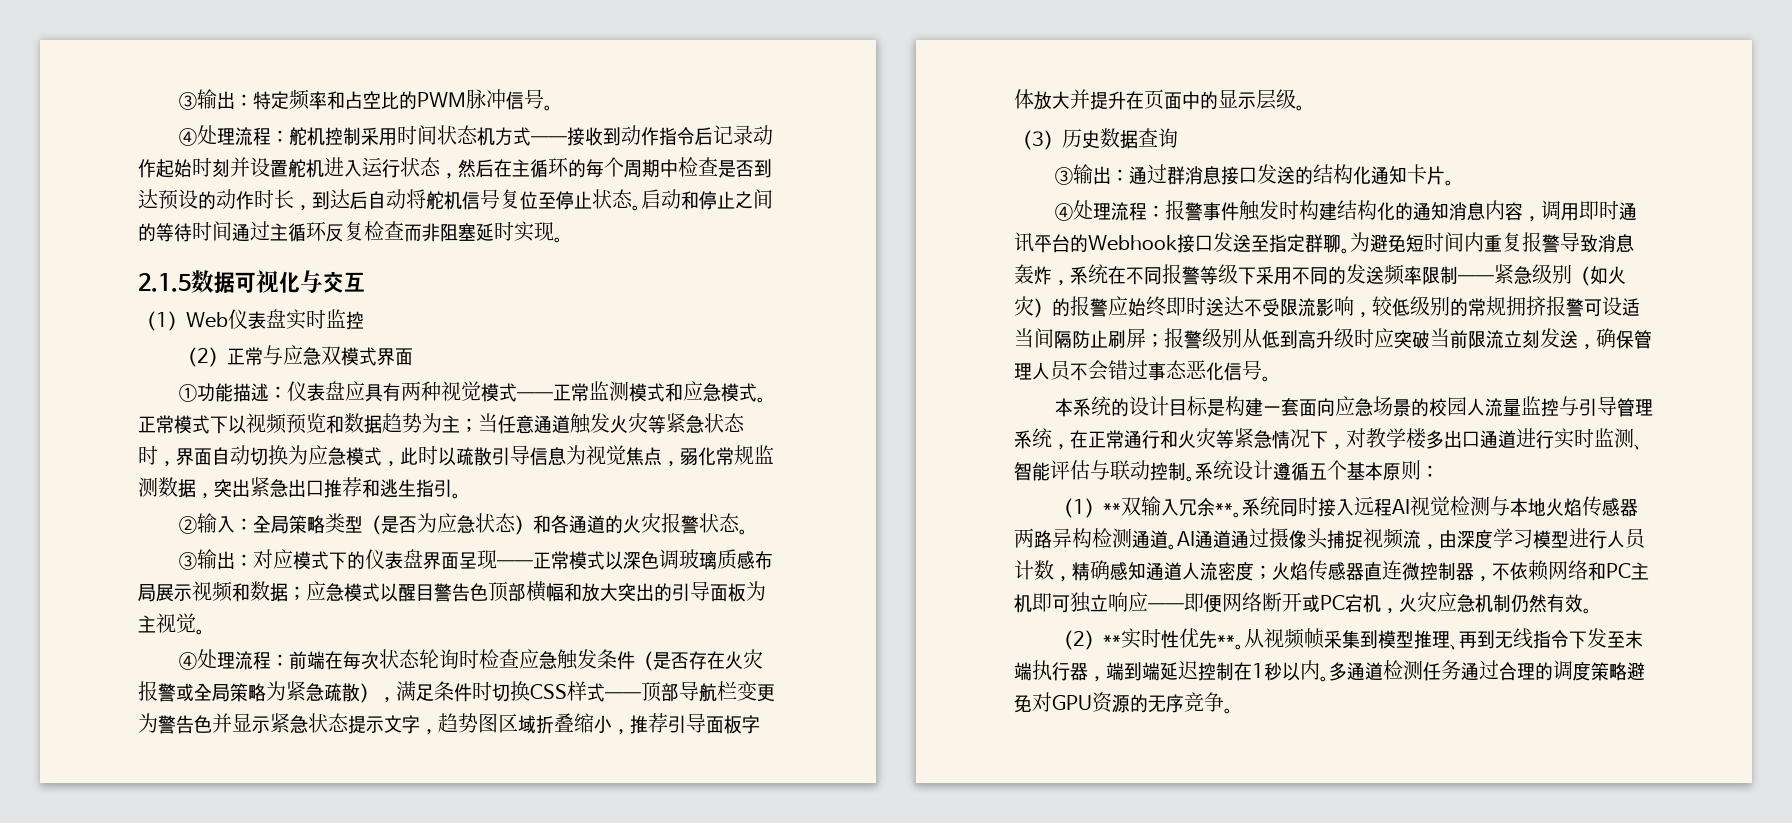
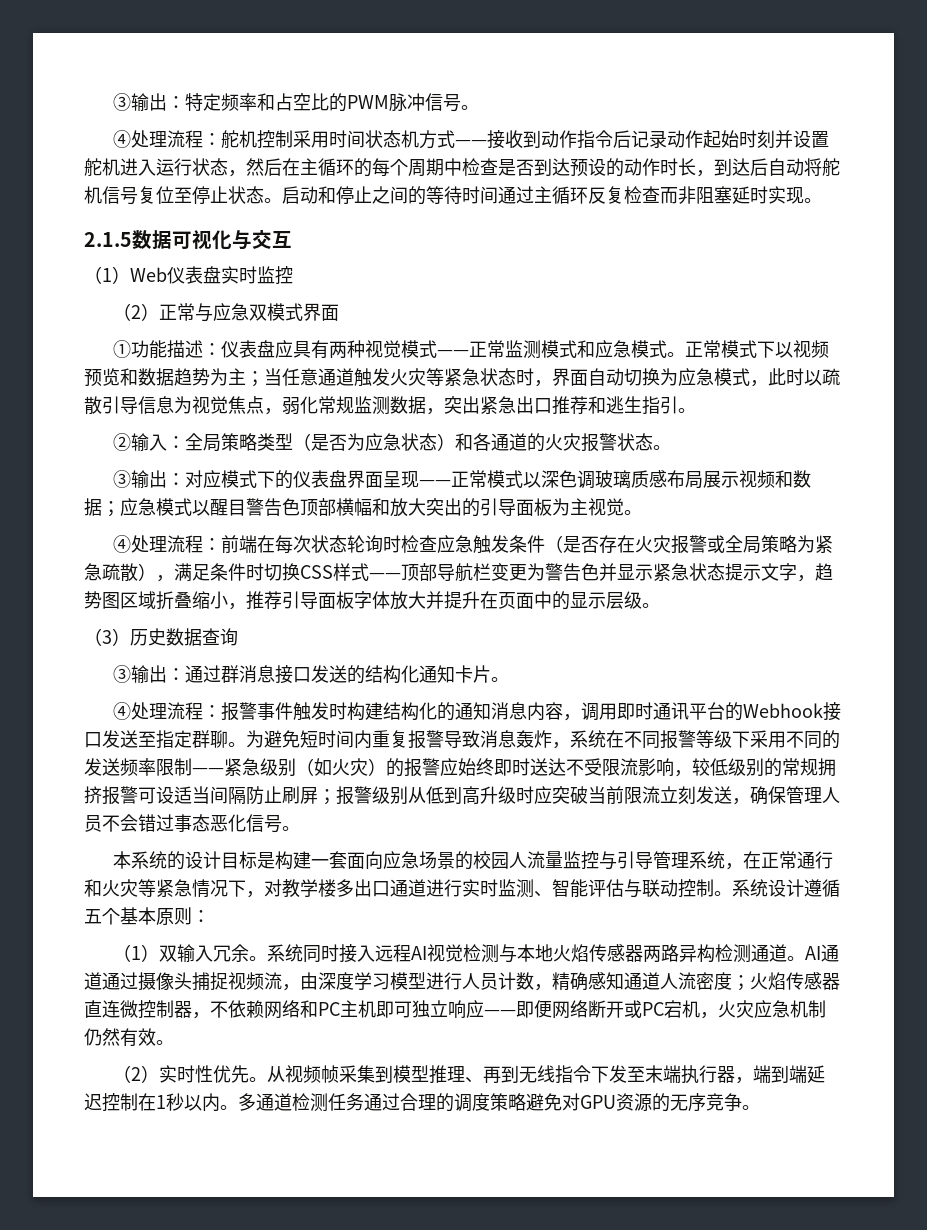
[1102,503,1121,514] ** -> (160, 953) none
[1214,503,1233,514] ** -> (250, 953) none
[1102,635,1121,646] ** -> (160, 1074) none
[1216,635,1235,646] ** -> (250, 1074) none

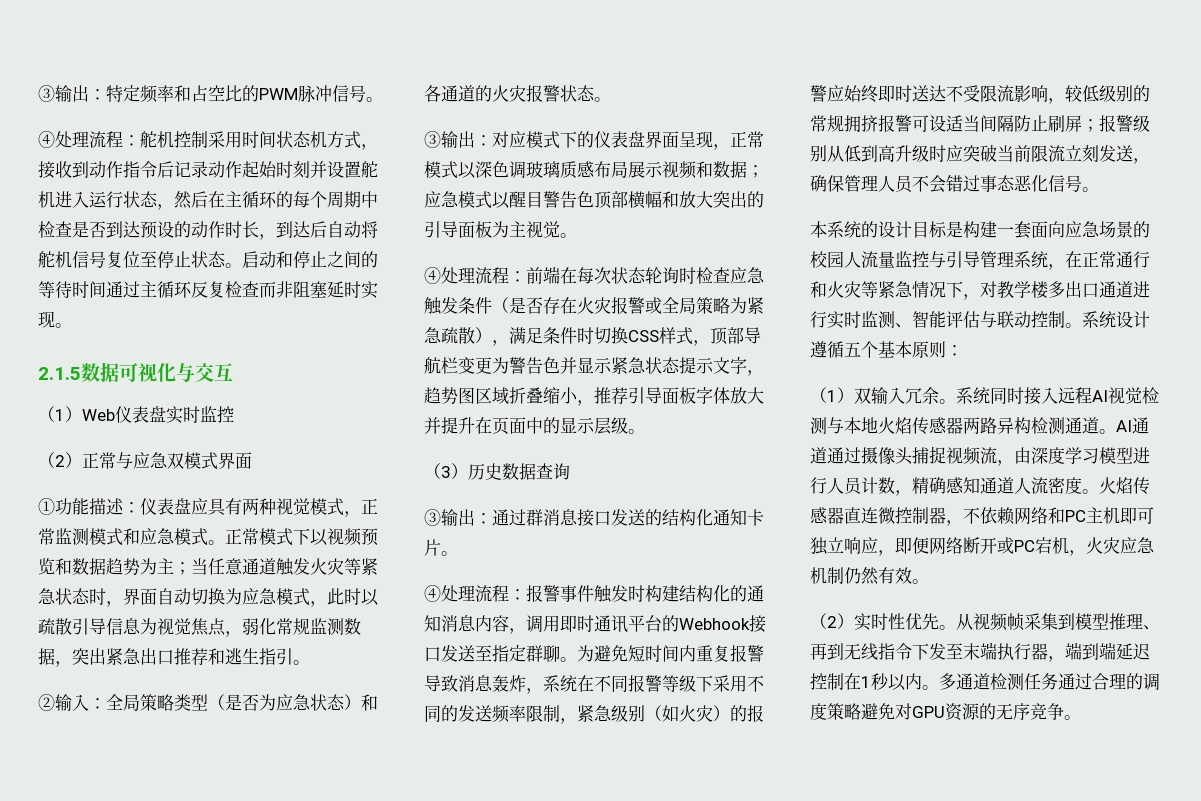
[455,140,488,146] —— -> [361,144,378,150] ，
[437,350,470,356] —— -> [344,511,361,517] ，
[419,480,452,486] —— -> [713,144,730,150] ，
[369,573,401,579] —— -> [693,340,710,346] ，
[192,768,224,774] —— -> [560,718,577,724] ，
[732,975,750,991] ； -> [1082,489,1099,494] 。
[484,1010,516,1016] —— -> [878,550,895,556] ，

